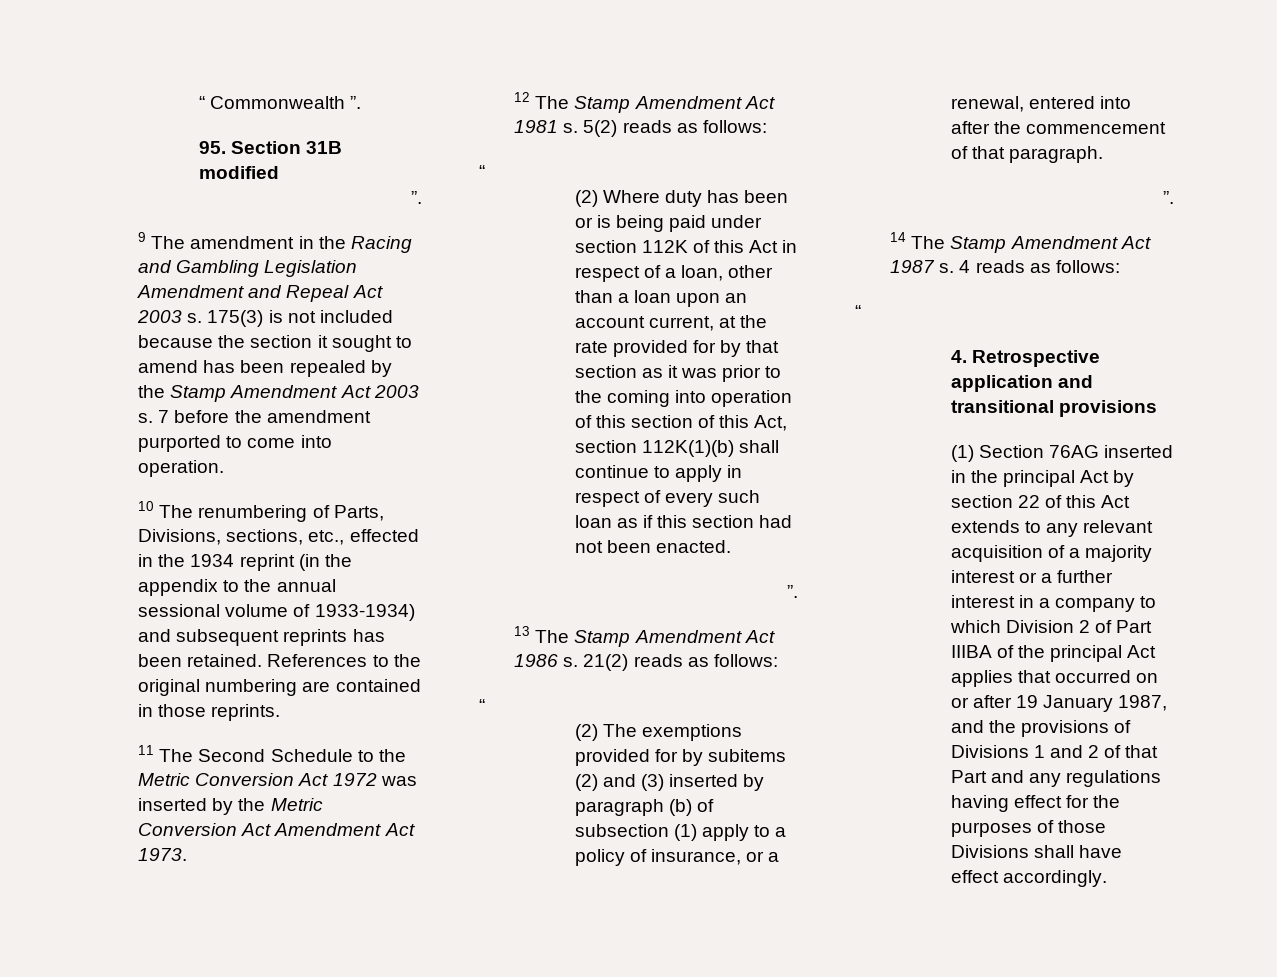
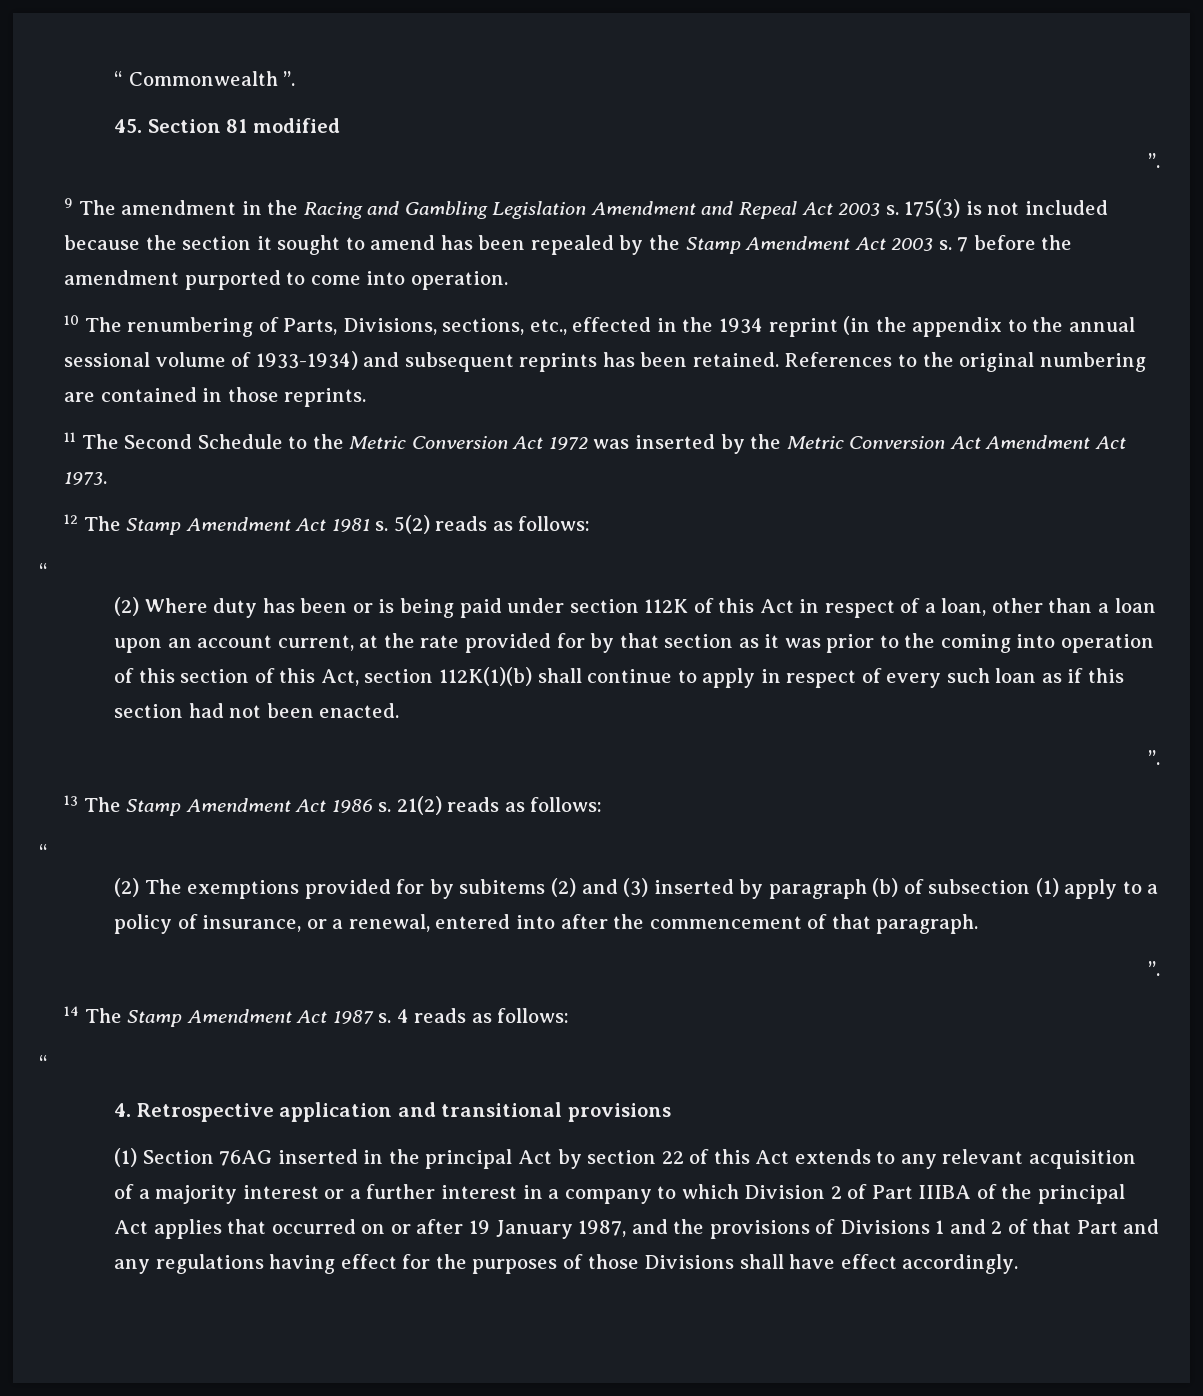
[198,141,342,154] 95. Section 31B -> [114,119,248,133] 45. Section 81

